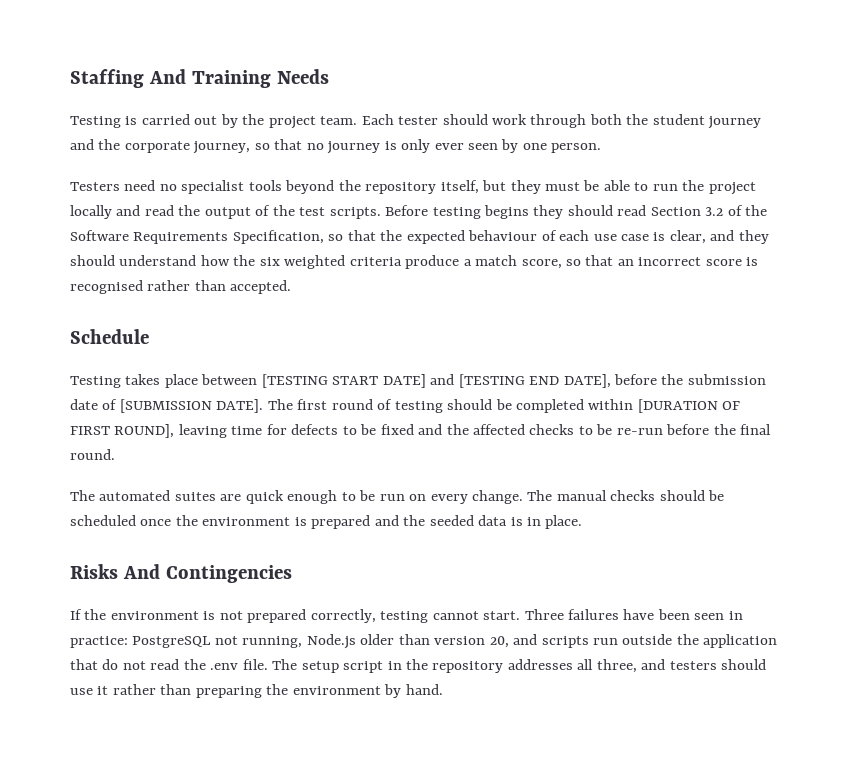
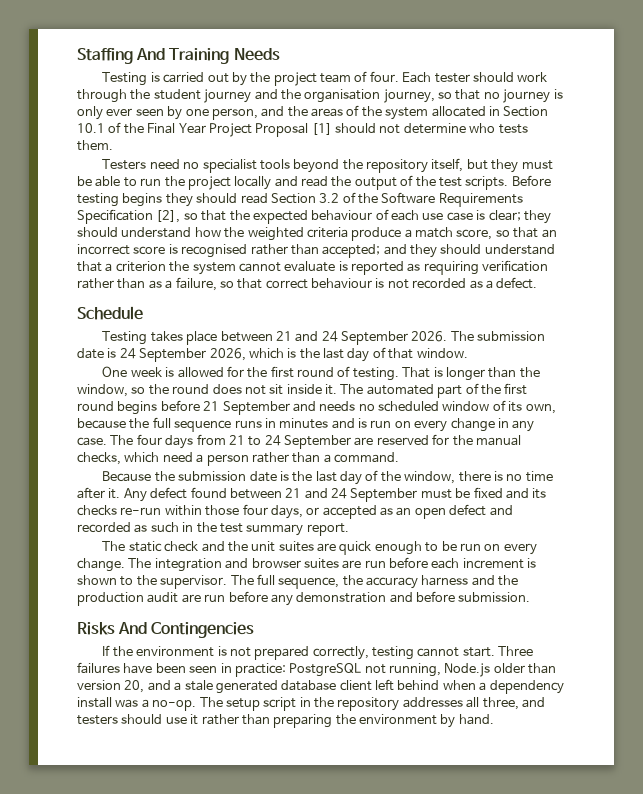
[320,116,358,125] team. -> [320,71,399,83] team of four.
[589,114,622,125] both -> (127, 96) none
[124,141,190,153] corporate -> [304,89,381,103] organisation
[551,143,602,153] person. -> [211,105,549,120] [77,122,528,137] [77,140,113,151] person, and the areas of the system allocated in Section 10.1 of the Final Year Project Proposal [1] should not determine who tests them.
[232,230,324,244] Specification, -> [77,209,181,224] Specification [2],
[669,230,735,244] clear, and -> [488,210,521,221] clear;
[259,257,280,266] six -> (245, 232) none
[230,280,292,294] accepted. -> [322,244,555,258] [77,260,549,275] [77,277,538,291] accepted; and they should understand that a criterion the system cannot evaluate is reported as requiring verification rather than as a failure, so that correct behaviour is not recorded as a defect.
[261,374,766,388] [70,399,741,413] [70,424,772,438] [70,449,115,460] [70,490,171,501] [TESTING START DATE] and [TESTING END DATE], before the submission date of [SUBMISSION DATE]. The first round of testing should be completed within [DURATION OF FIRST ROUND], leaving time for defects to be fixed and the affected checks to be re-run before the final round. // The automated -> [275,331,546,345] [77,347,468,362] [102,366,540,381] [77,383,528,398] [77,400,556,415] [77,417,535,432] [77,434,521,449] [77,452,399,466] [102,470,553,485] [77,487,547,502] [77,504,513,519] [77,522,349,536] [102,541,276,552] 21 and 24 September 2026. The submission date is 24 September 2026, which is the last day of that window. // One week is allowed for the first round of testing. That is longer than the window, so the round does not sit inside it. The automated part of the first round begins before 21 September and needs no scheduled window of its own, because the full sequence runs in minutes and is run on every change in any case. The four days from 21 to 24 September are reserved for the manual checks, which need a person rather than a command. // Because the submission date is the last day of the window, there is no time after it. Any defect found between 21 and 24 September must be fixed and its checks re-run within those four days, or accepted as an open defect and recorded as such in the test summary report. // The static check and the unit
[556,490,725,501] [70,515,583,529] manual checks should be scheduled once the environment is prepared and the seeded data is in place. -> [154,557,537,572] [77,574,519,589] [77,591,531,606] integration and browser suites are run before each increment is shown to the supervisor. The full sequence, the accuracy harness and the production audit are run before any demonstration and before submission.
[541,634,778,648] [70,659,268,670] scripts run outside the application that do not read the .env file. -> [174,679,564,694] [77,697,197,711] a stale generated database client left behind when a dependency install was a no-op.

